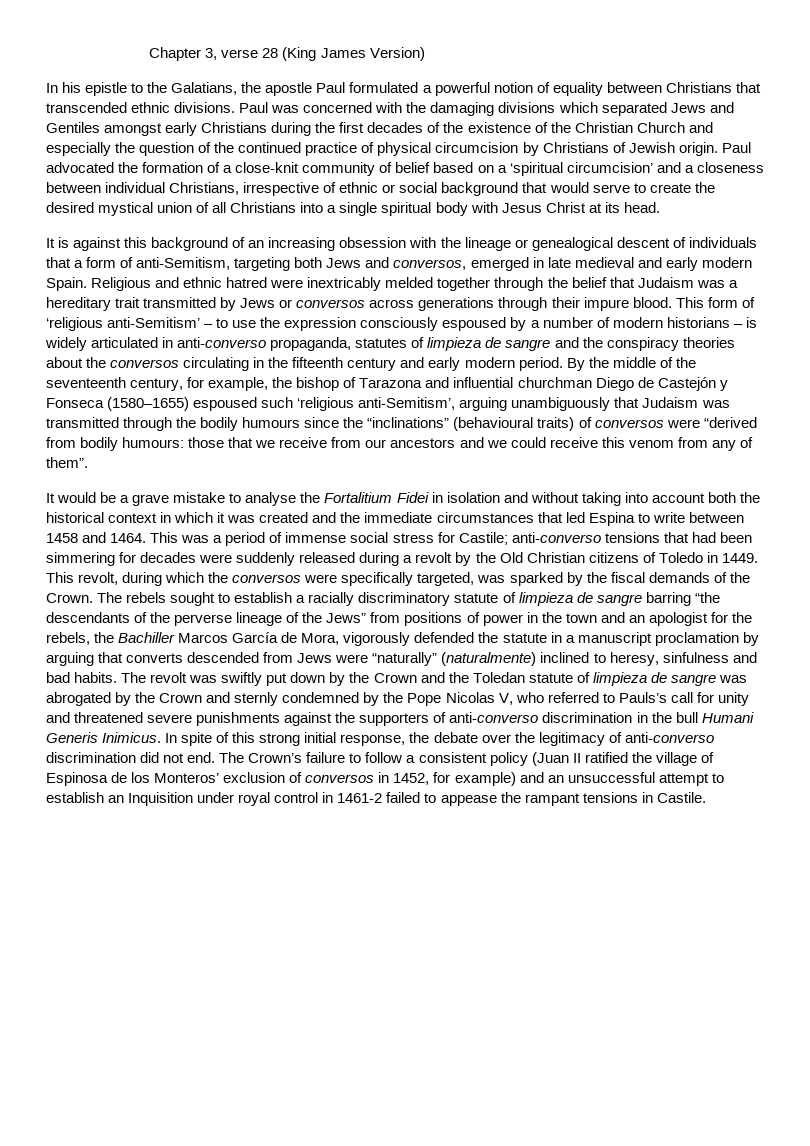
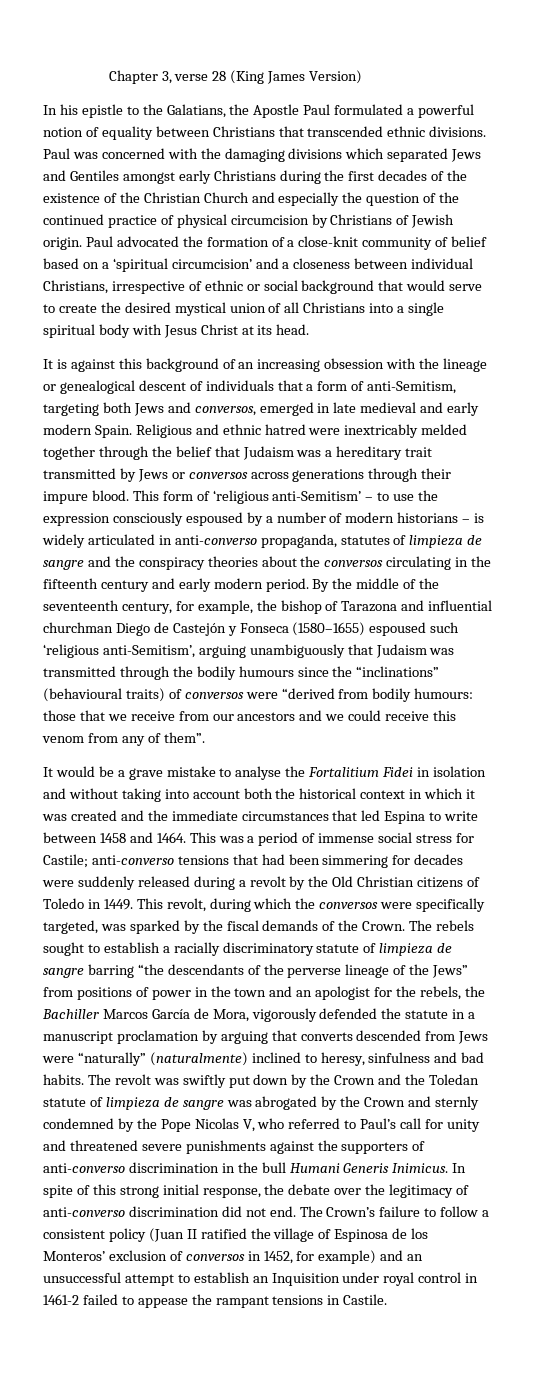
[265,82,313,96] apostle -> [253,104,300,118] Apostle
[618,692,667,703] Pauls’s -> [360,1118,397,1129] Paul’s

